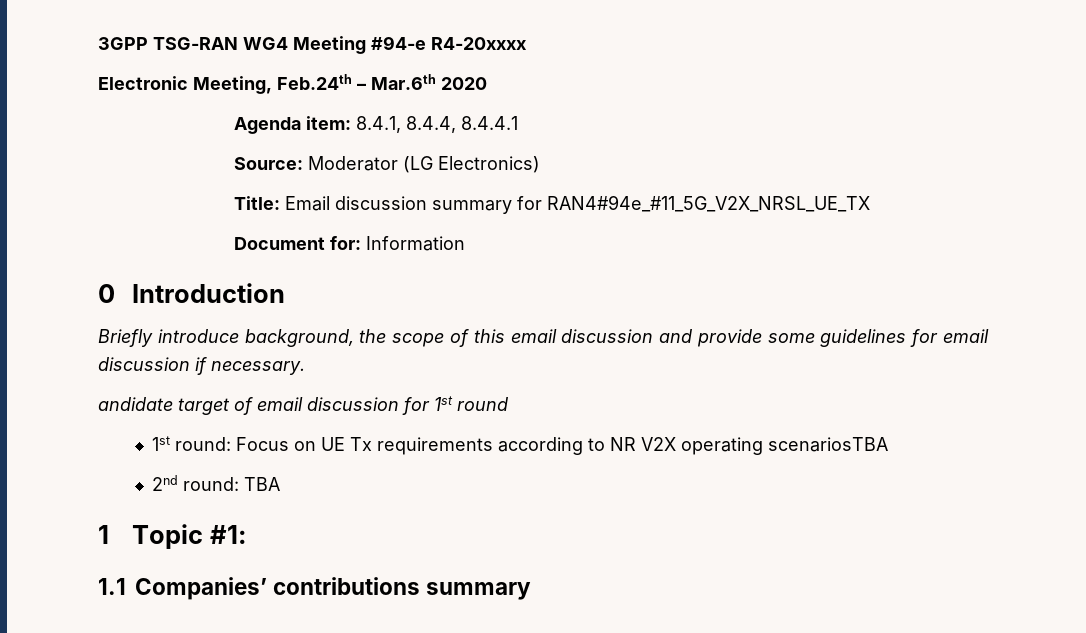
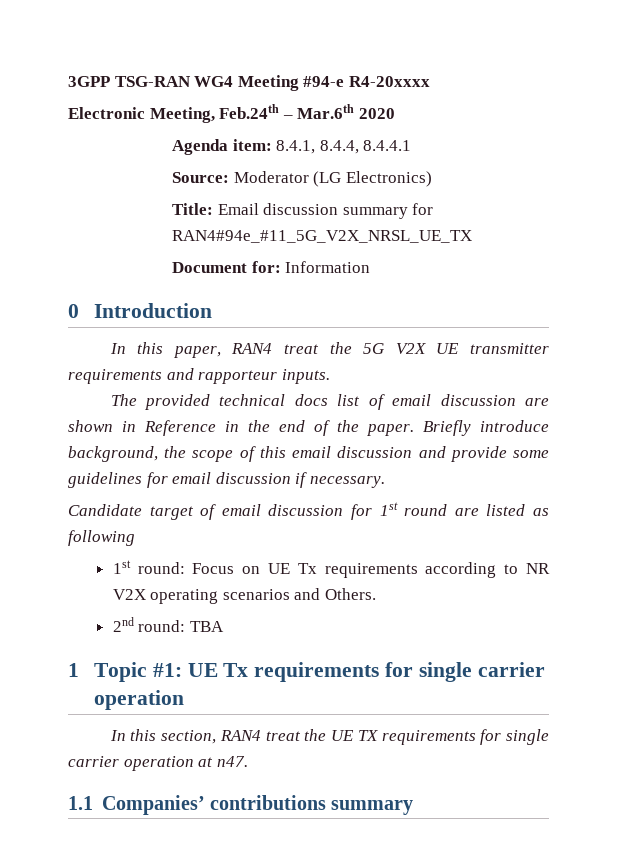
(286, 293) none -> [109,342,549,358] [68,368,330,384] [110,394,549,410] [68,420,414,436] In this paper, RAN4 treat the 5G V2X UE transmitter requirements and rapporteur inputs. // The provided technical docs list of email discussion are shown in Reference in the end of the paper.
[98,397,173,411] andidate -> [68,504,142,516] Candidate
(508, 404) none -> [454,504,550,516] [68,530,135,546] are listed as following
[767,437,888,452] scenariosTBA -> [222,588,377,600] scenarios and Others.
(247, 534) none -> [187,662,545,682] [93,690,184,710] [109,729,549,745] [68,756,248,771] UE Tx requirements for single carrier operation // In this section, RAN4 treat the UE TX requirements for single carrier operation at n47.

